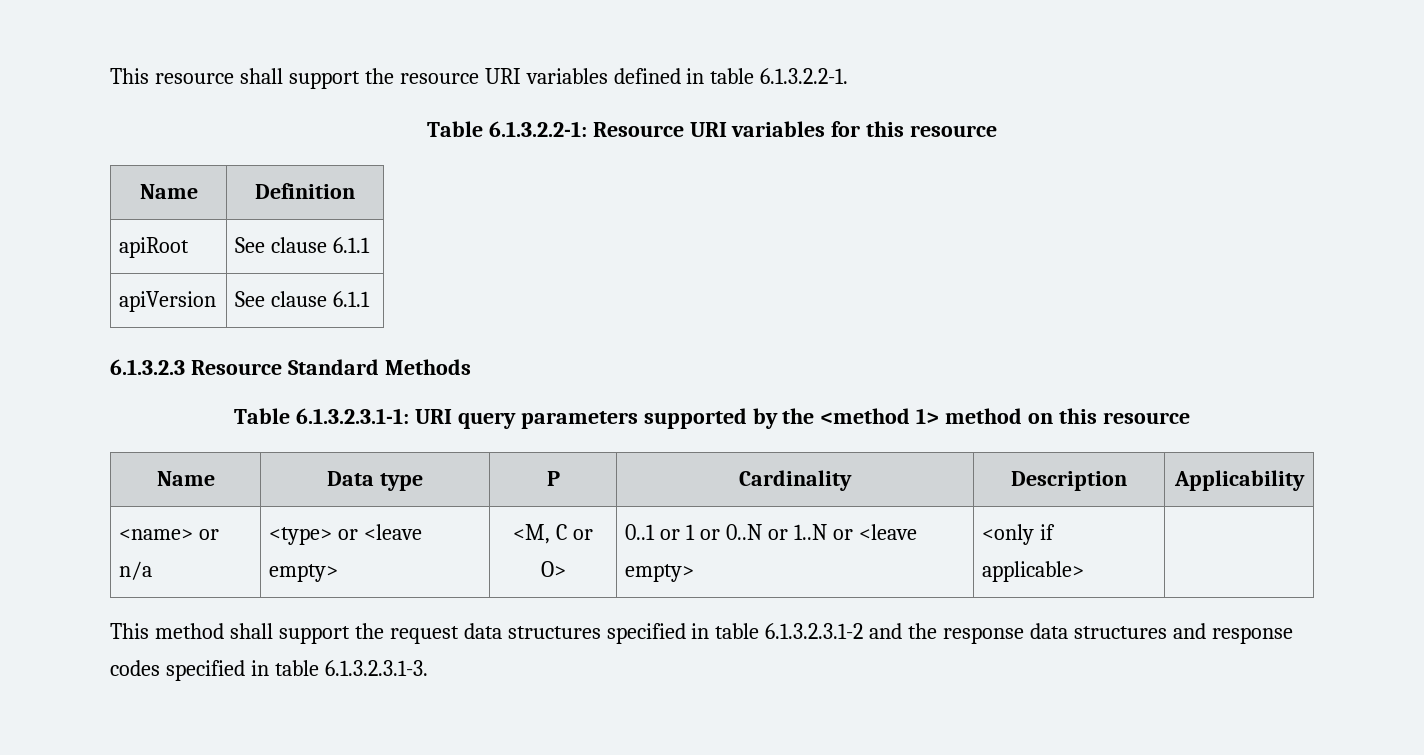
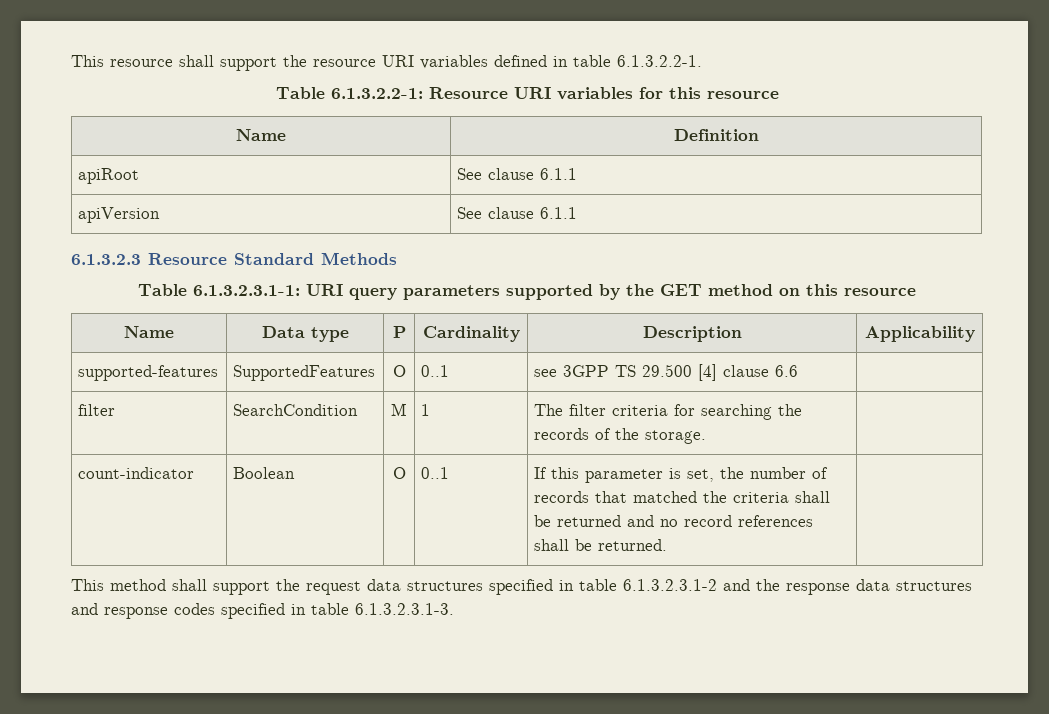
[820,408,940,424] <method 1> -> [660,284,702,296] GET
[119,529,220,540] [119,561,153,580] [269,524,423,545] [269,564,339,582] [513,524,593,544] [540,561,566,577] [625,524,917,540] [625,564,695,582] [982,524,1056,545] [982,561,1085,582] <name> or n/a | <type> or <leave empty> | <M, C or O> | 0..1 or 1 or 0..N or 1..N or <leave empty> | <only if applicable> -> [78,365,219,381] [233,365,376,381] [392,365,406,377] [421,365,450,377] [534,364,799,381] [78,404,116,416] [233,404,359,416] [391,403,407,416] [421,404,431,416] [534,404,803,420] [534,428,707,444] [78,467,195,479] [233,467,296,479] [392,467,406,479] [421,467,450,479] [534,467,829,483] [534,491,831,503] [534,515,814,527] [534,539,668,551] supported-features | SupportedFeatures | O | 0..1 | see 3GPP TS 29.500 [4] clause 6.6 | // filter | SearchCondition | M | 1 | The filter criteria for searching the records of the storage. | // count-indicator | Boolean | O | 0..1 | If this parameter is set, the number of records that matched the criteria shall be returned and no record references shall be returned.

